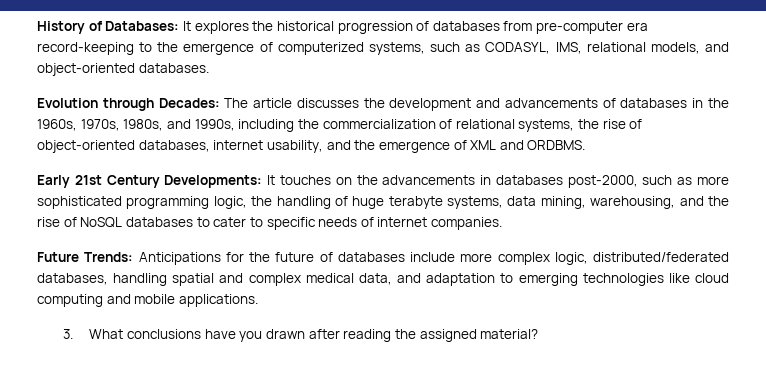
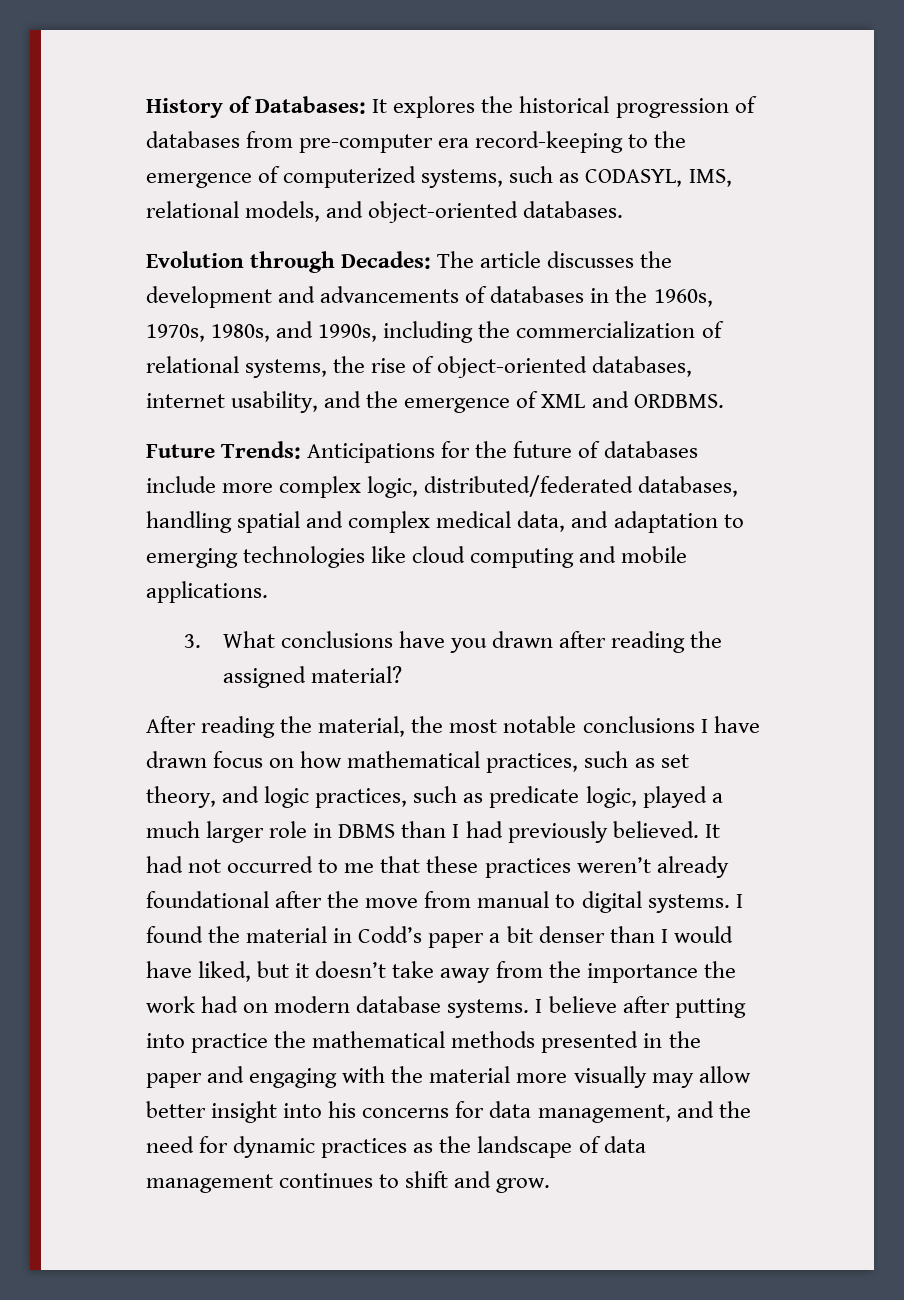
[37,175,730,188] [37,196,729,209] [37,217,503,230] // Early 21st Century Developments: It touches on the advancements in databases post-2000, such as more sophisticated programming logic, the handling of huge terabyte systems, data mining, warehousing, and the rise of NoSQL databases to cater to specific needs of internet companies. -> (724, 401) none
(539, 334) none -> [146,716,760,738] [146,751,689,773] [146,786,723,808] [146,821,720,843] [146,856,729,878] [146,891,743,913] [146,926,733,948] [146,961,736,983] [146,996,746,1018] [146,1031,701,1053] [146,1066,751,1088] [146,1101,751,1123] [146,1136,646,1158] [146,1171,551,1193] // After reading the material, the most notable conclusions I have drawn focus on how mathematical practices, such as set theory, and logic practices, such as predicate logic, played a much larger role in DBMS than I had previously believed. It had not occurred to me that these practices weren’t already foundational after the move from manual to digital systems. I found the material in Codd’s paper a bit denser than I would have liked, but it doesn’t take away from the importance the work had on modern database systems. I believe after putting into practice the mathematical methods presented in the paper and engaging with the material more visually may allow better insight into his concerns for data management, and the need for dynamic practices as the landscape of data management continues to shift and grow.

